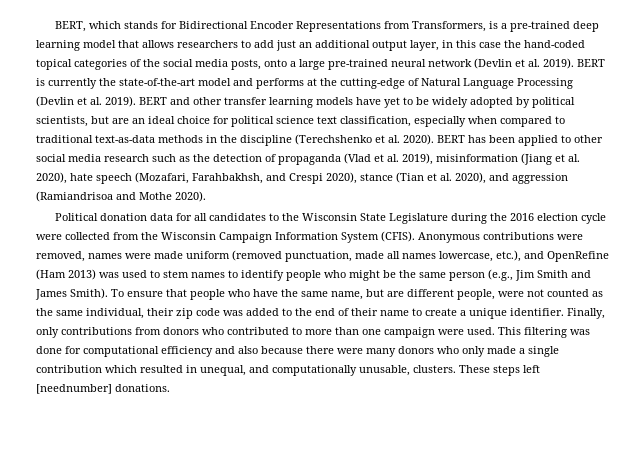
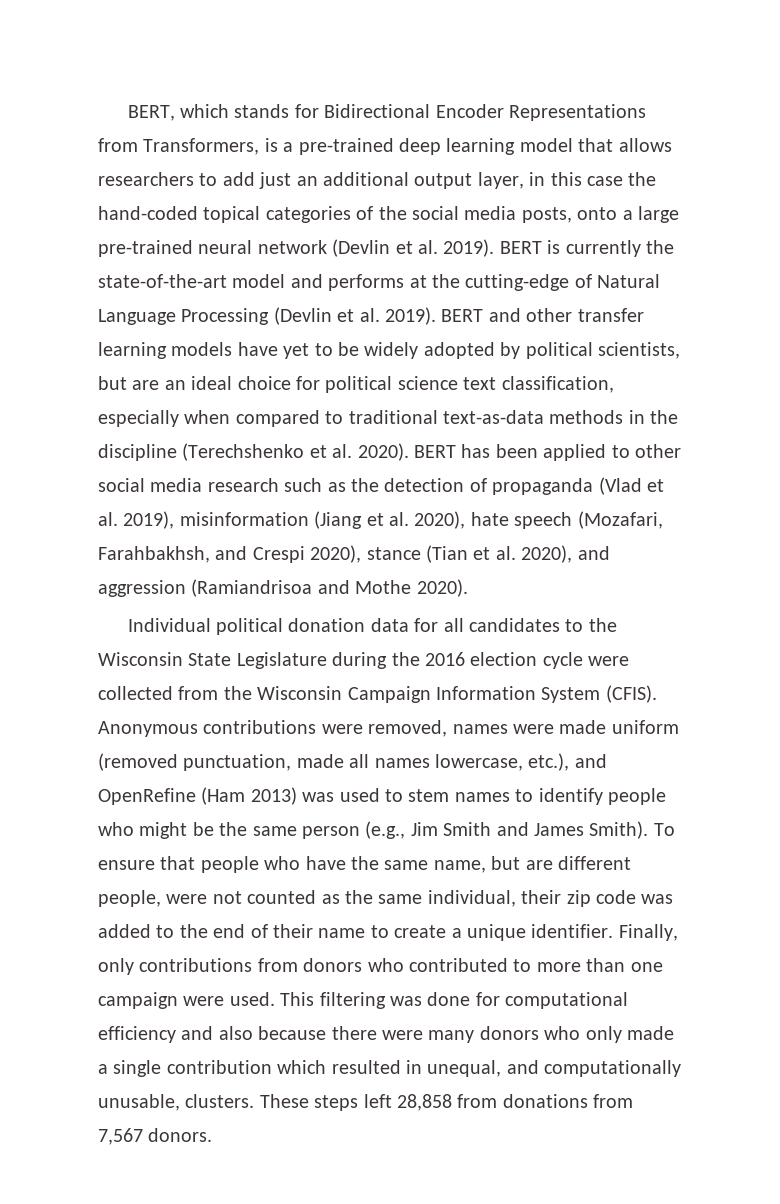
[55,213,99,221] Political -> [127,618,283,635] Individual political
[36,384,170,394] [neednumber] donations. -> [397,1094,634,1111] [98,1128,213,1145] 28,858 from donations from 7,567 donors.

